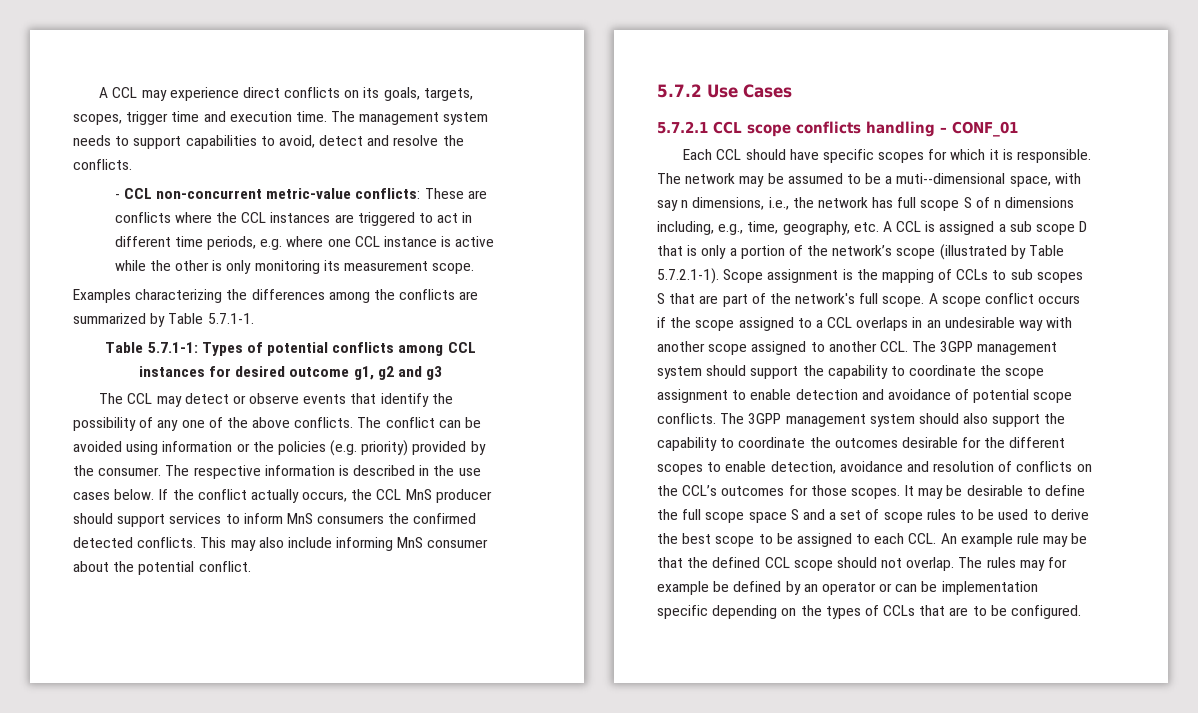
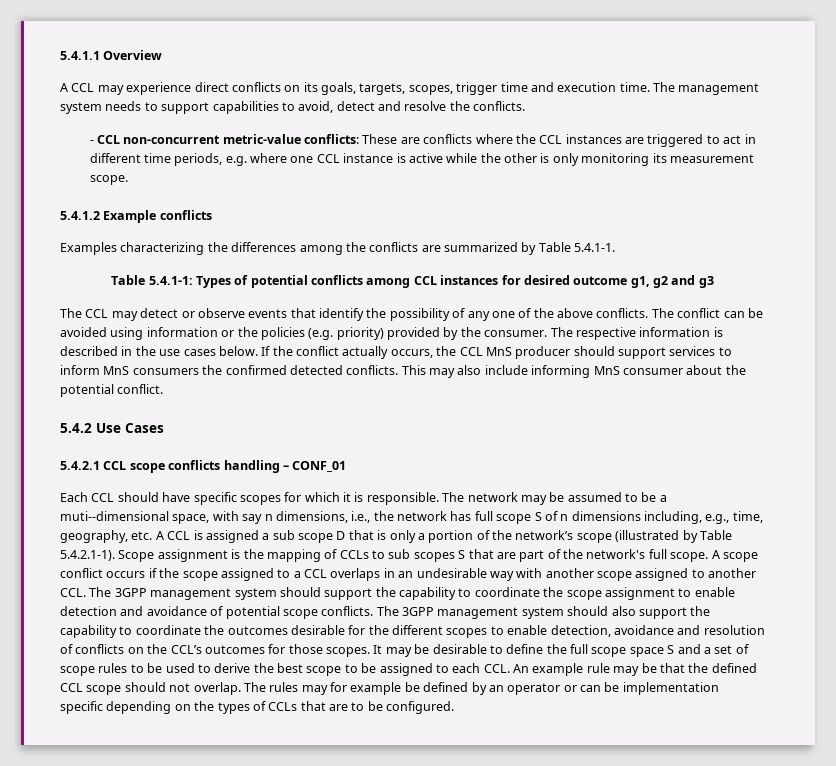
(99, 92) none -> [60,50,163,60] 5.4.1.1 Overview //
(475, 268) none -> [60,210,212,223] // 5.4.1.2 Example conflicts
[207,313,254,324] [105,342,198,353] 5.7.1-1. // Table 5.7.1-1: -> [574,243,616,252] [111,275,193,285] 5.4.1-1. // Table 5.4.1-1:
[657,84,702,98] 5.7.2 -> [60,423,92,433] 5.4.2
[657,121,708,134] 5.7.2.1 -> [60,461,100,470] 5.4.2.1
[657,268,719,284] 5.7.2.1-1). -> [60,550,115,561] 5.4.2.1-1).

